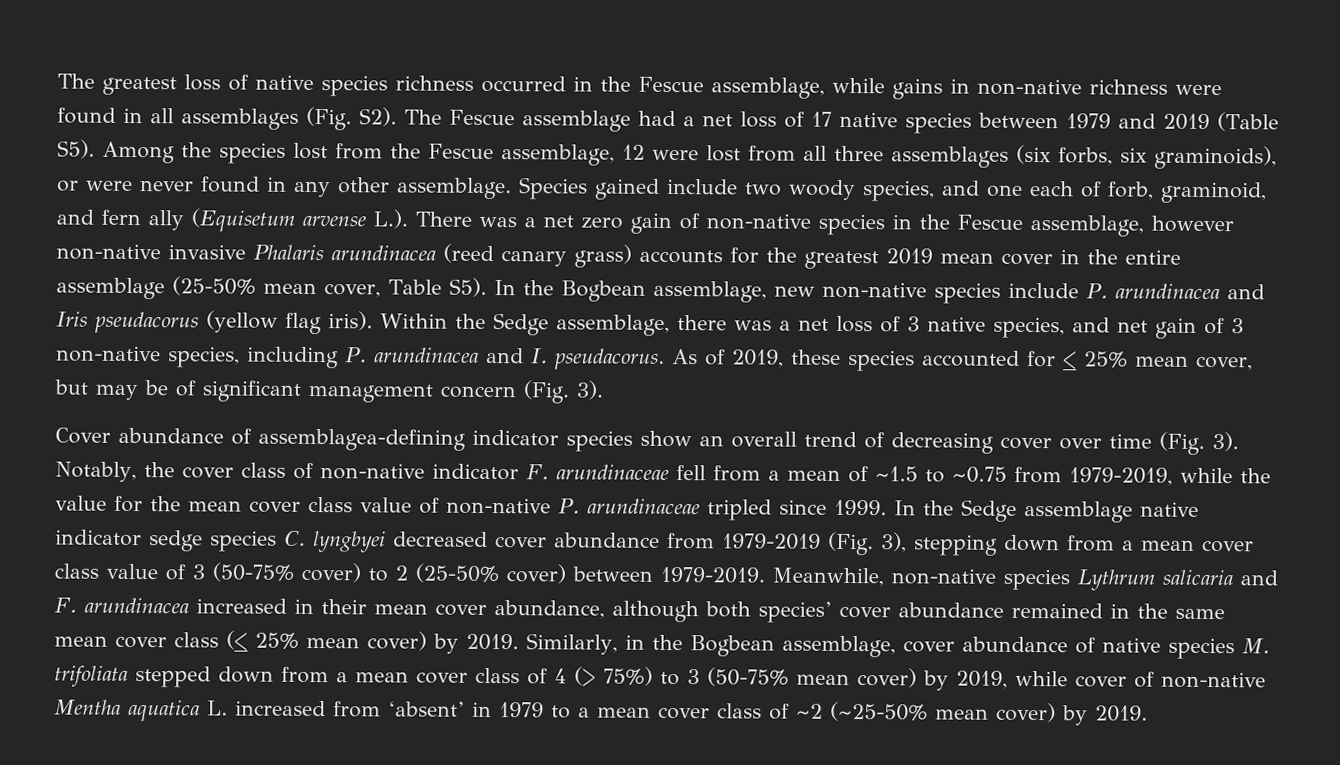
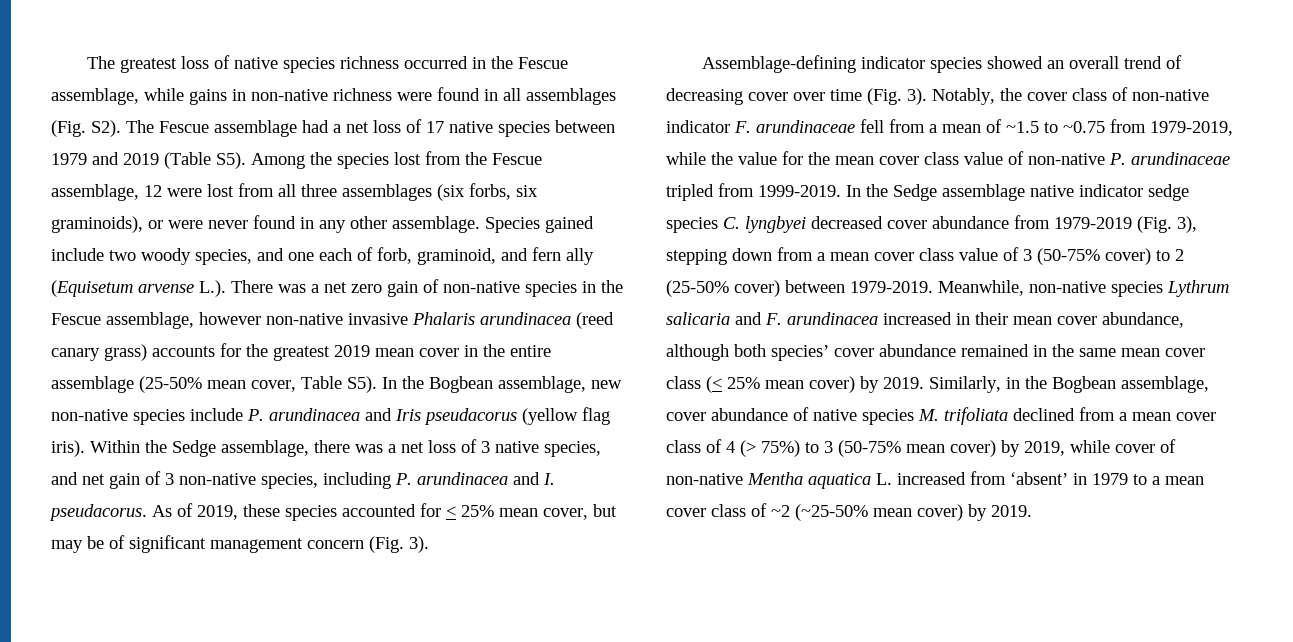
[55,427,466,451] Cover abundance of assemblagea-defining -> [701,55,856,73] Assemblage-defining
[640,430,692,448] show -> [986,56,1043,69] showed
[778,499,887,516] since 1999. -> [718,183,841,197] from 1999-2019.
[135,666,274,688] stepped down -> [1013,408,1075,421] declined

